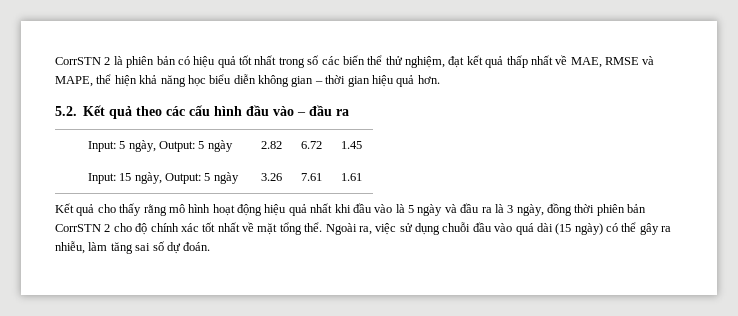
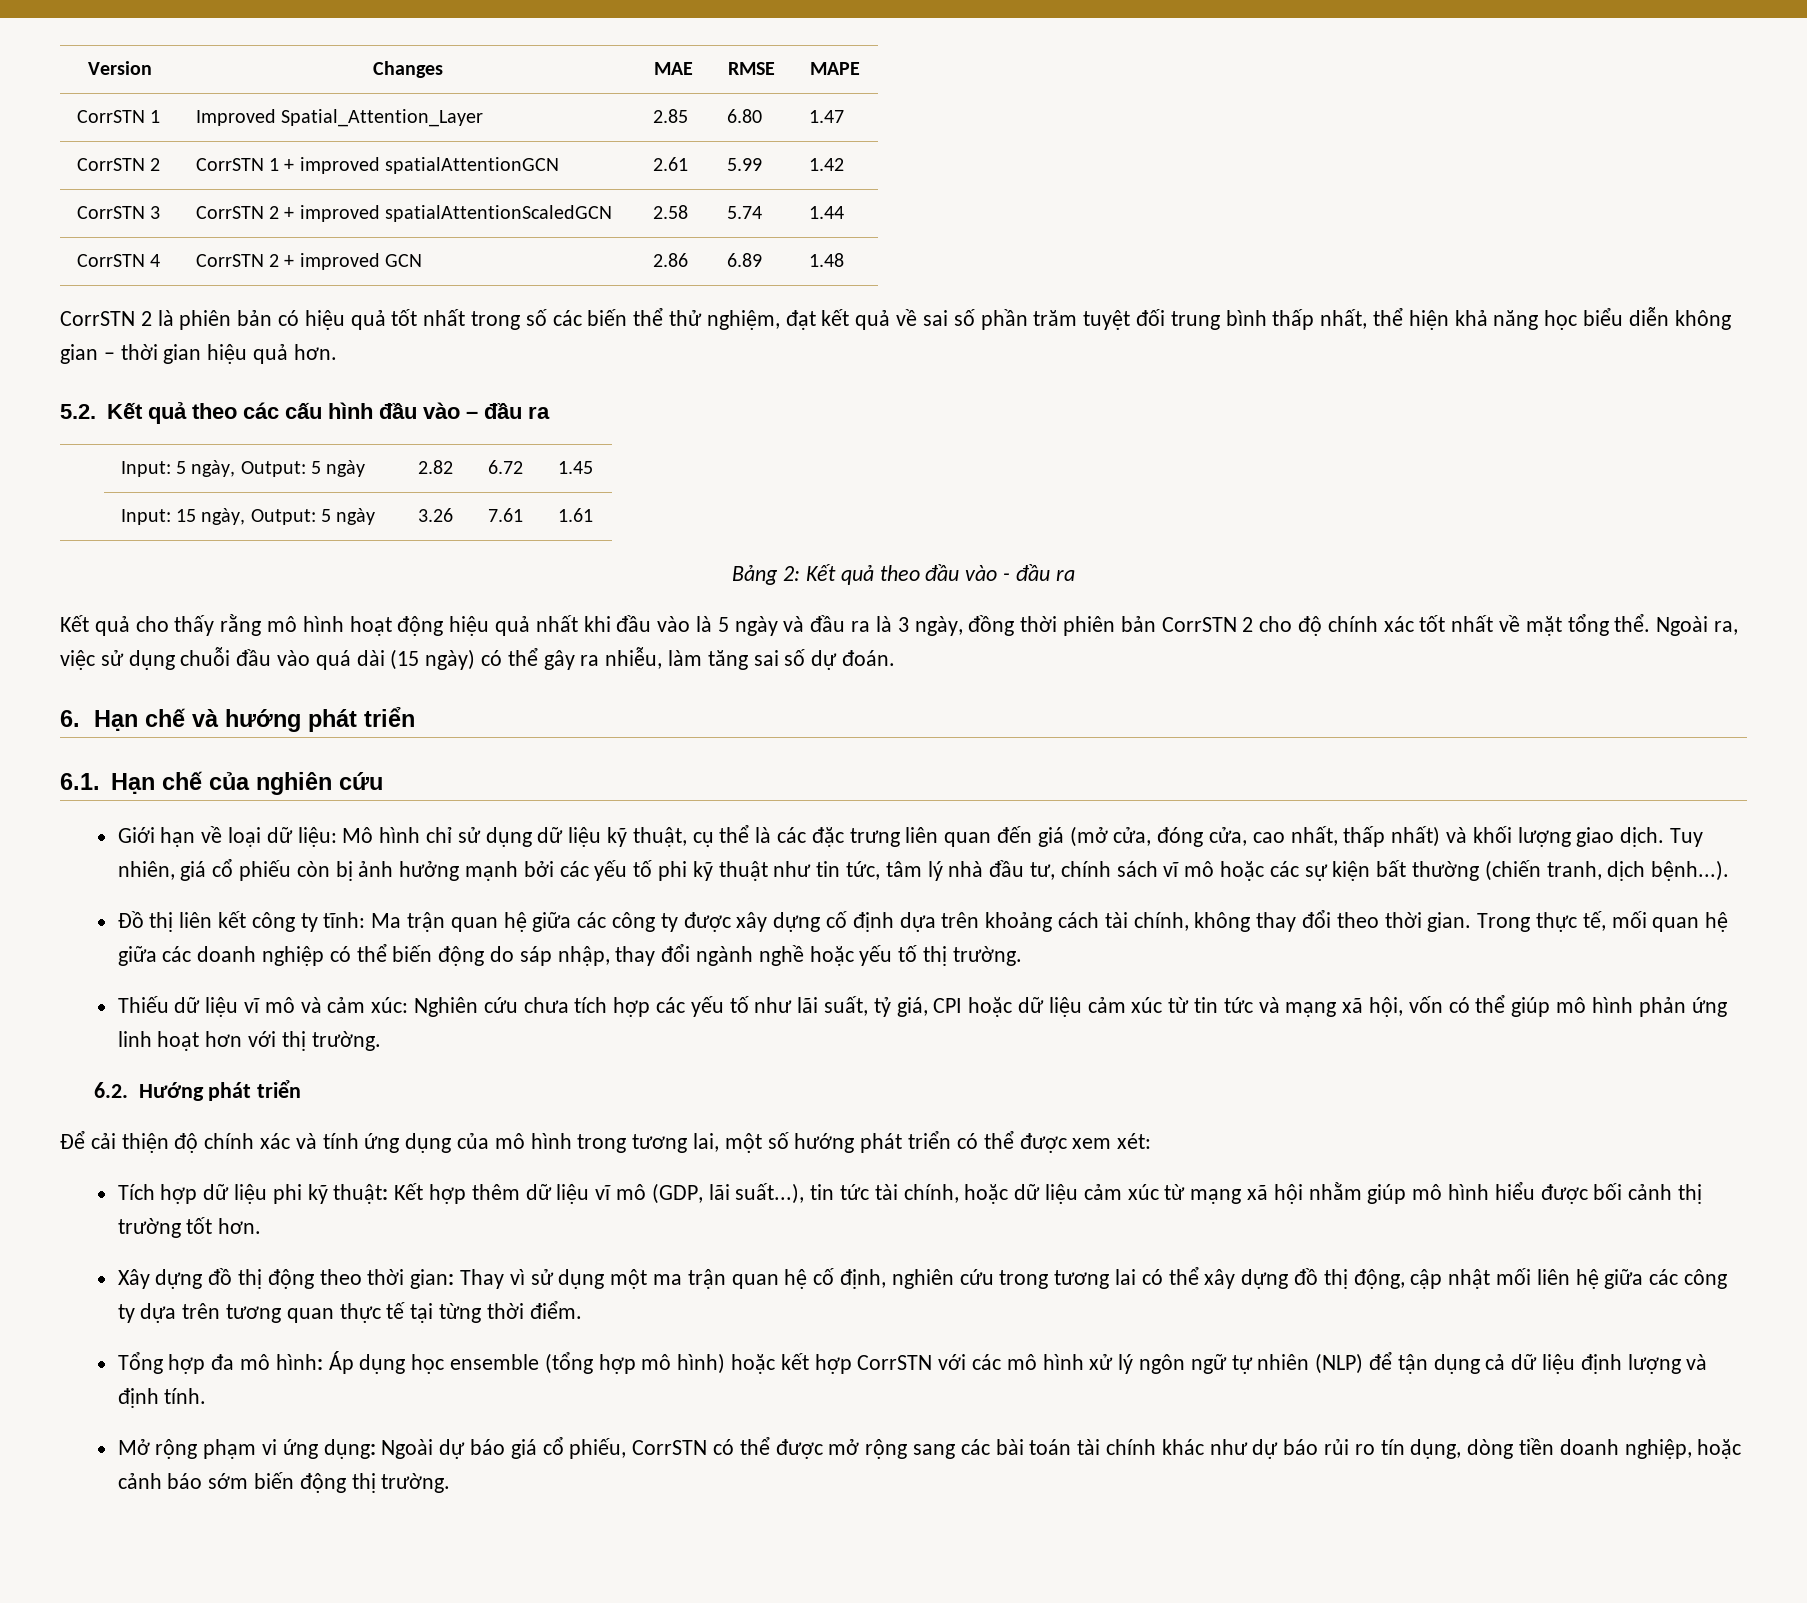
(55, 61) none -> [88,61,152,75] [373,61,443,78] [654,62,693,75] [728,62,775,75] [810,62,860,75] [76,110,161,123] [195,109,484,127] [652,109,688,123] [726,109,762,123] [808,110,844,123] [76,158,161,171] [195,157,559,174] [652,157,688,171] [726,158,762,171] [808,158,844,171] [76,206,161,219] [195,205,612,222] [652,205,688,219] [726,206,762,219] [808,206,844,219] [76,254,161,267] [195,253,422,270] [652,253,688,267] [726,253,762,267] [808,253,844,267] Version | Changes | MAE | RMSE | MAPE // CorrSTN 1 | Improved Spatial_Attention_Layer | 2.85 | 6.80 | 1.47 // CorrSTN 2 | CorrSTN 1 + improved spatialAttentionGCN | 2.61 | 5.99 | 1.42 // CorrSTN 3 | CorrSTN 2 + improved spatialAttentionScaledGCN | 2.58 | 5.74 | 1.44 // CorrSTN 4 | CorrSTN 2 + improved GCN | 2.86 | 6.89 | 1.48 //
[506,55,655,68] [55,76,93,87] thấp nhất về MAE, RMSE và MAPE, -> [896,309,1368,330] về sai số phần trăm tuyệt đối trung bình thấp nhất,
(362, 177) none -> [732,564,1075,585] // Bảng 2: Kết quả theo đầu vào - đầu ra
(211, 246) none -> [60,707,415,732] [60,771,383,795] [117,825,1704,847] [117,859,1730,881] [117,910,1729,932] [117,944,1022,966] [117,995,1727,1017] [117,1031,381,1051] [93,1080,302,1101] [60,1131,1152,1153] [117,1182,1703,1204] [117,1217,262,1238] [117,1267,1728,1289] [117,1301,582,1323] [117,1351,1708,1374] [117,1388,207,1408] [117,1437,1742,1459] [117,1472,451,1493] // 6. Hạn chế và hướng phát triển // 6.1. Hạn chế của nghiên cứu // Giới hạn về loại dữ liệu: Mô hình chỉ sử dụng dữ liệu kỹ thuật, cụ thể là các đặc trưng liên quan đến giá (mở cửa, đóng cửa, cao nhất, thấp nhất) và khối lượng giao dịch. Tuy nhiên, giá cổ phiếu còn bị ảnh hưởng mạnh bởi các yếu tố phi kỹ thuật như tin tức, tâm lý nhà đầu tư, chính sách vĩ mô hoặc các sự kiện bất thường (chiến tranh, dịch bệnh...). // Đồ thị liên kết công ty tĩnh: Ma trận quan hệ giữa các công ty được xây dựng cố định dựa trên khoảng cách tài chính, không thay đổi theo thời gian. Trong thực tế, mối quan hệ giữa các doanh nghiệp có thể biến động do sáp nhập, thay đổi ngành nghề hoặc yếu tố thị trường. // Thiếu dữ liệu vĩ mô và cảm xúc: Nghiên cứu chưa tích hợp các yếu tố như lãi suất, tỷ giá, CPI hoặc dữ liệu cảm xúc từ tin tức và mạng xã hội, vốn có thể giúp mô hình phản ứng linh hoạt hơn với thị trường. // 6.2. Hướng phát triển // Để cải thiện độ chính xác và tính ứng dụng của mô hình trong tương lai, một số hướng phát triển có thể được xem xét: // Tích hợp dữ liệu phi kỹ thuật: Kết hợp thêm dữ liệu vĩ mô (GDP, lãi suất...), tin tức tài chính, hoặc dữ liệu cảm xúc từ mạng xã hội nhằm giúp mô hình hiểu được bối cảnh thị trường tốt hơn. // Xây dựng đồ thị động theo thời gian: Thay vì sử dụng một ma trận quan hệ cố định, nghiên cứu trong tương lai có thể xây dựng đồ thị động, cập nhật mối liên hệ giữa các công ty dựa trên tương quan thực tế tại từng thời điểm. // Tổng hợp đa mô hình: Áp dụng học ensemble (tổng hợp mô hình) hoặc kết hợp CorrSTN với các mô hình xử lý ngôn ngữ tự nhiên (NLP) để tận dụng cả dữ liệu định lượng và định tính. // Mở rộng phạm vi ứng dụng: Ngoài dự báo giá cổ phiếu, CorrSTN có thể được mở rộng sang các bài toán tài chính khác như dự báo rủi ro tín dụng, dòng tiền doanh nghiệp, hoặc cảnh báo sớm biến động thị trường.

